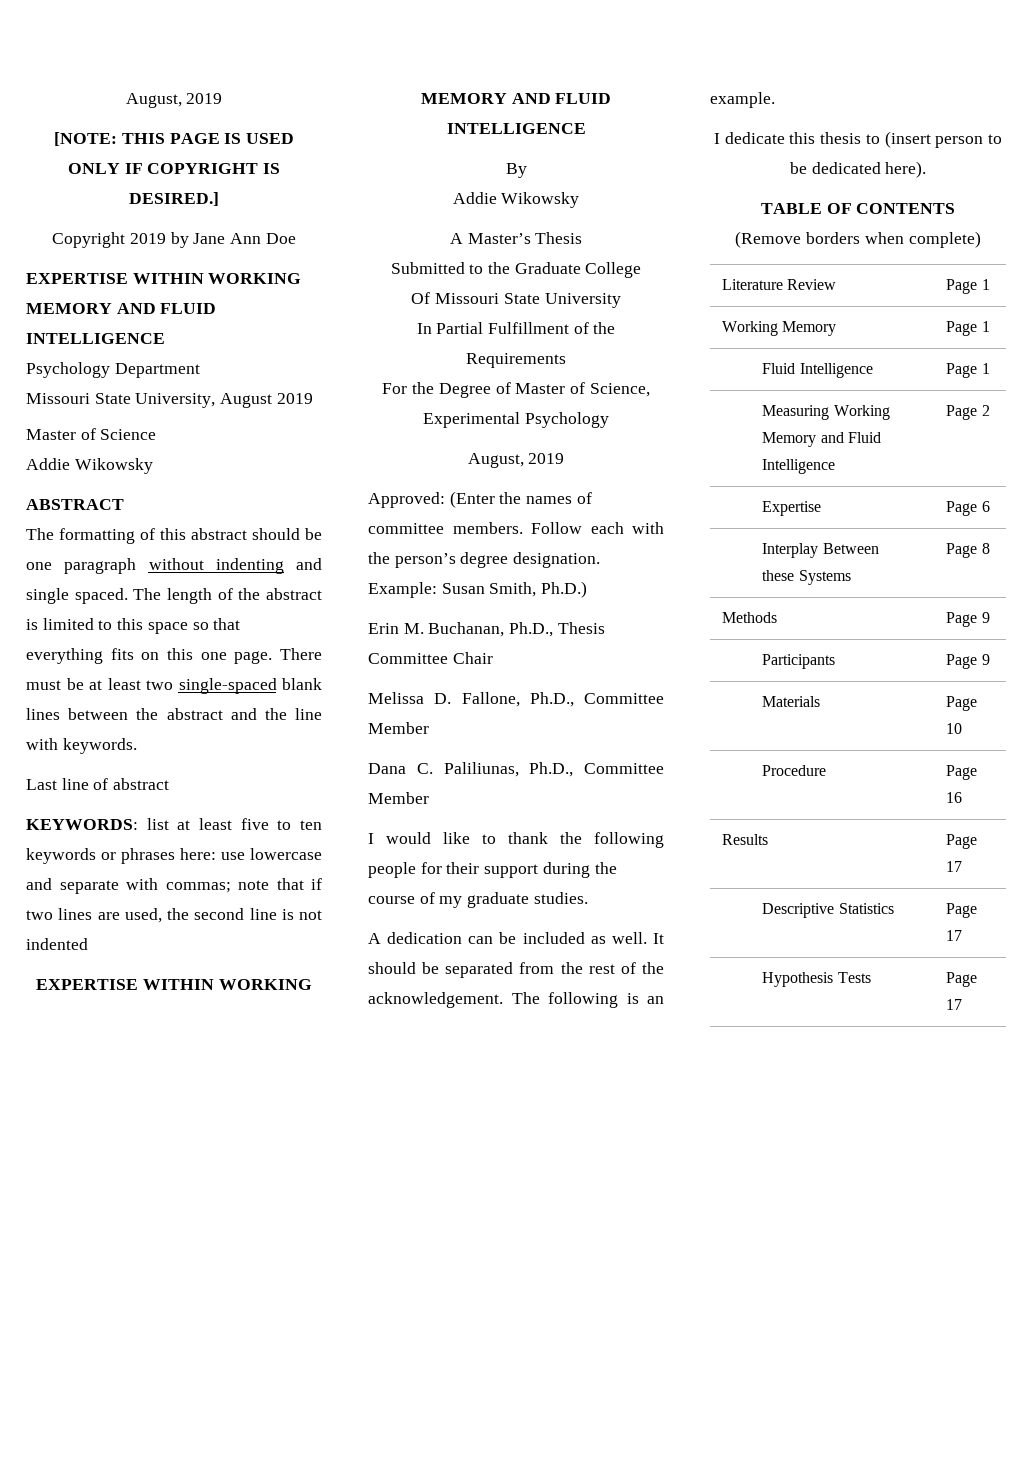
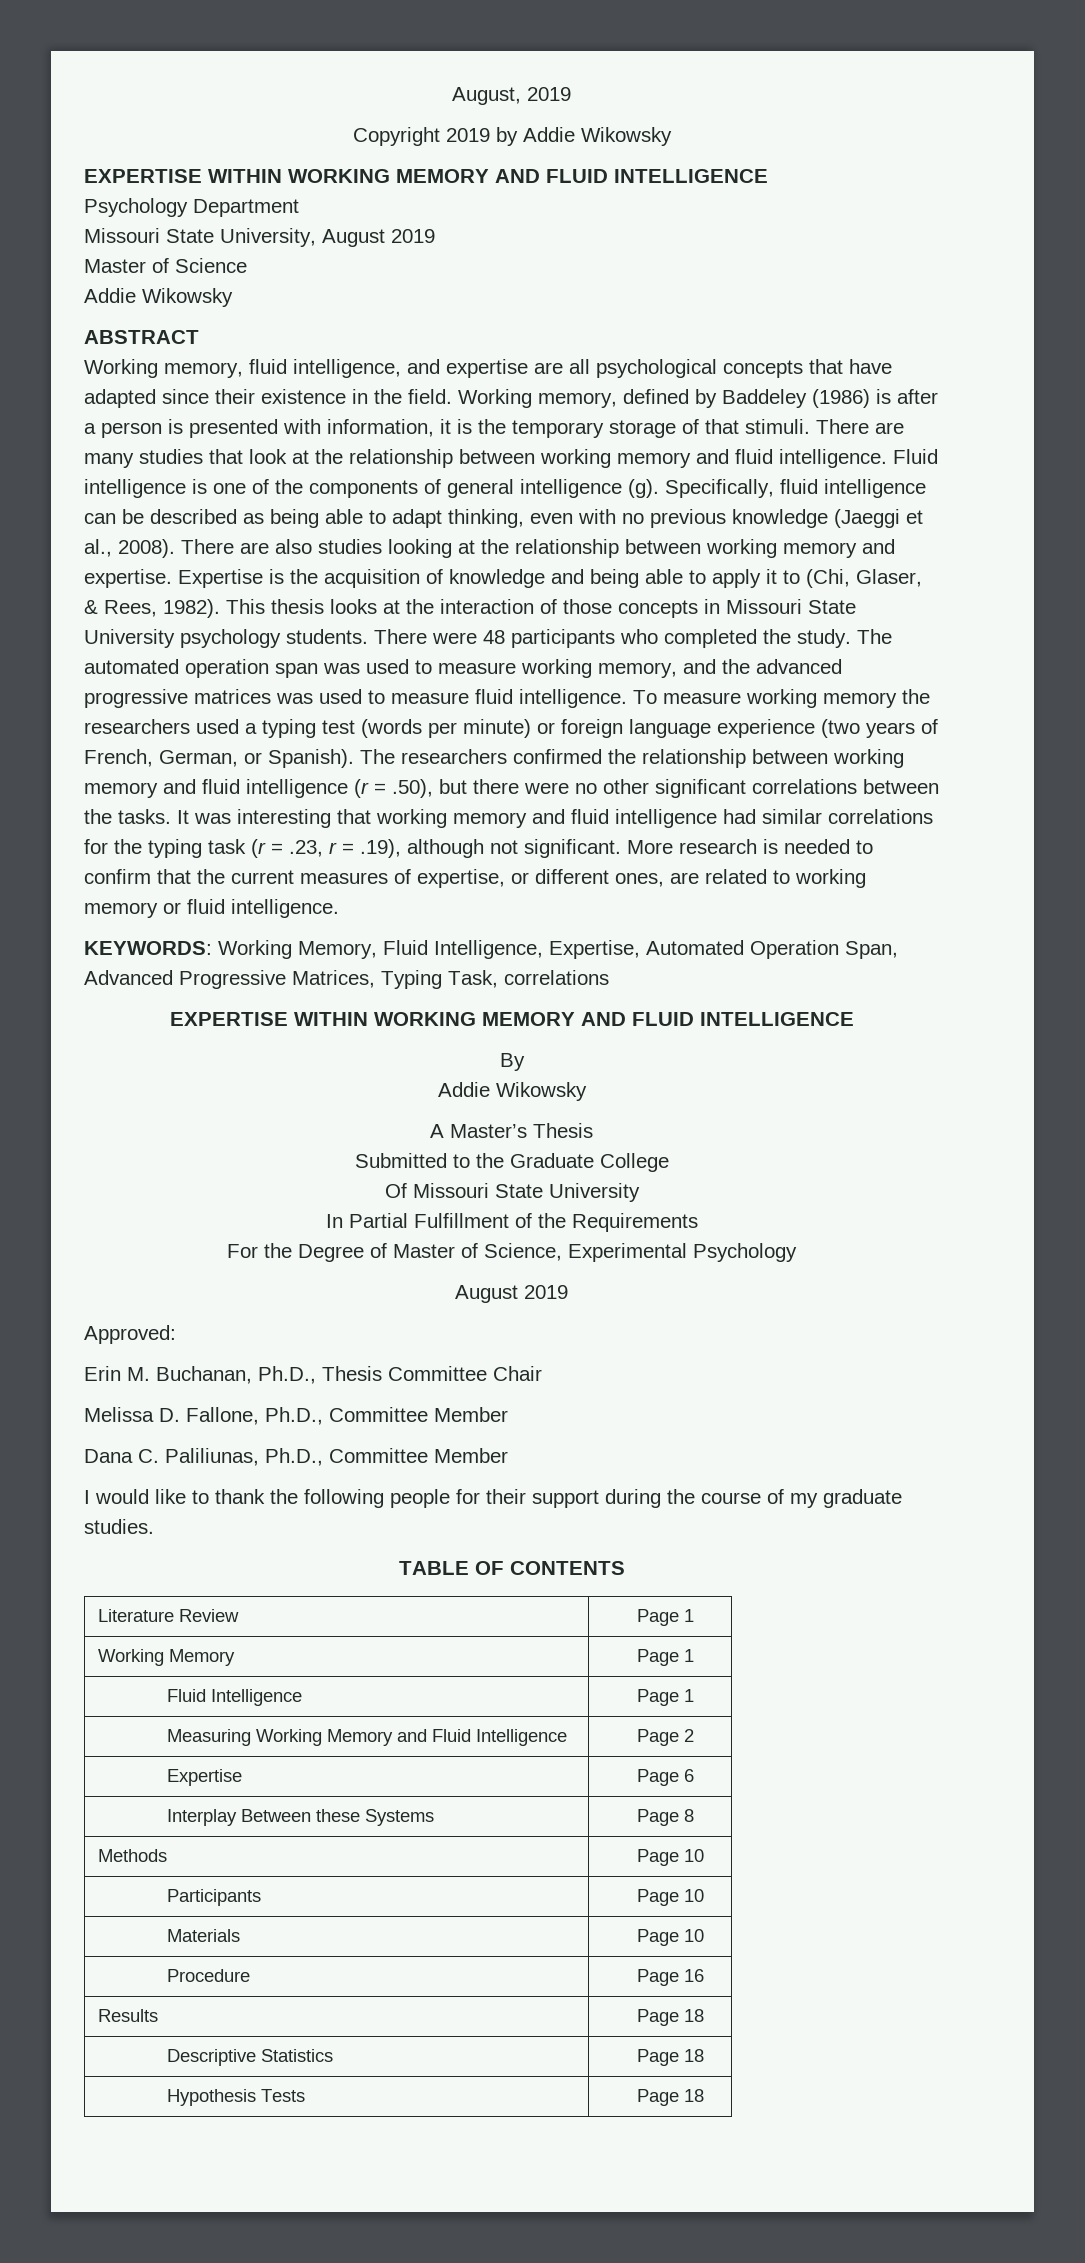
[125,93,223,108] [54,132,294,146] [67,163,281,174] [129,192,219,206] August, 2019 // [NOTE: THIS PAGE IS USED ONLY IF COPYRIGHT IS DESIRED.] -> [452,87,571,105] August, 2019
[193,233,296,244] Jane Ann Doe -> [522,127,672,146] Addie Wikowsky
[26,528,322,544] [26,558,322,574] [26,588,322,604] [26,618,241,634] [26,648,322,664] [26,678,322,694] [26,708,322,720] [26,738,137,754] [26,778,170,790] [26,818,322,830] [26,848,322,864] [26,878,322,894] [26,908,322,923] [26,938,88,950] The formatting of this abstract should be one paragraph without indenting and single spaced. The length of the abstract is limited to this space so that everything fits on this one page. There must be at least two single-spaced blank lines between the abstract and the line with keywords. // Last line of abstract // KEYWORDS: list at least five to ten keywords or phrases here: use lowercase and separate with commas; note that if two lines are used, the second line is not indented -> [84,359,892,378] [84,389,938,408] [84,419,904,438] [84,449,938,468] [84,479,926,498] [84,509,923,528] [84,539,895,558] [84,569,922,588] [84,599,856,618] [84,629,892,648] [84,659,842,678] [84,689,930,708] [84,719,938,738] [84,749,904,768] [84,779,939,798] [84,809,933,828] [84,839,873,858] [84,869,866,888] [84,899,339,918] [84,940,898,959] [84,970,609,989] Working memory, fluid intelligence, and expertise are all psychological concepts that have adapted since their existence in the field. Working memory, defined by Baddeley (1986) is after a person is presented with information, it is the temporary storage of that stimuli. There are many studies that look at the relationship between working memory and fluid intelligence. Fluid intelligence is one of the components of general intelligence (g). Specifically, fluid intelligence can be described as being able to adapt thinking, even with no previous knowledge (Jaeggi et al., 2008). There are also studies looking at the relationship between working memory and expertise. Expertise is the acquisition of knowledge and being able to apply it to (Chi, Glaser, & Rees, 1982). This thesis looks at the interaction of those concepts in Missouri State University psychology students. There were 48 participants who completed the study. The automated operation span was used to measure working memory, and the advanced progressive matrices was used to measure fluid intelligence. To measure working memory the researchers used a typing test (words per minute) or foreign language experience (two years of French, German, or Spanish). The researchers confirmed the relationship between working memory and fluid intelligence (r = .50), but there were no other significant correlations between the tasks. It was interesting that working memory and fluid intelligence had similar correlations for the typing task (r = .23, r = .19), although not significant. More research is needed to confirm that the current measures of expertise, or different ones, are related to working memory or fluid intelligence. // KEYWORDS: Working Memory, Fluid Intelligence, Expertise, Automated Operation Span, Advanced Progressive Matrices, Typing Task, correlations
[467,453,524,468] August, -> [455,1285,518,1303] August
[449,491,592,508] [368,522,664,534] [368,552,601,568] [368,581,588,598] (Enter the names of committee members. Follow each with the person’s degree designation. Example: Susan Smith, Ph.D.) -> (176, 1334) none
[368,932,664,944] [368,962,664,978] [368,992,664,1008] [710,92,775,108] [713,131,1003,148] [789,161,927,178] // A dedication can be included as well. It should be separated from the rest of the acknowledgement. The following is an example. // I dedicate this thesis to (insert person to be dedicated here). -> (154, 1526) none
[735,231,981,248] // (Remove borders when complete) -> (625, 1568) none
[981,612,990,623] 9 -> [683,1849,704,1862] 10
[981,654,990,665] 9 -> [683,1889,704,1902] 10
[946,861,963,872] 17 -> [683,2009,704,2022] 18
[946,930,963,941] 17 -> [683,2049,704,2062] 18
[946,999,963,1010] 17 -> [683,2089,704,2102] 18

